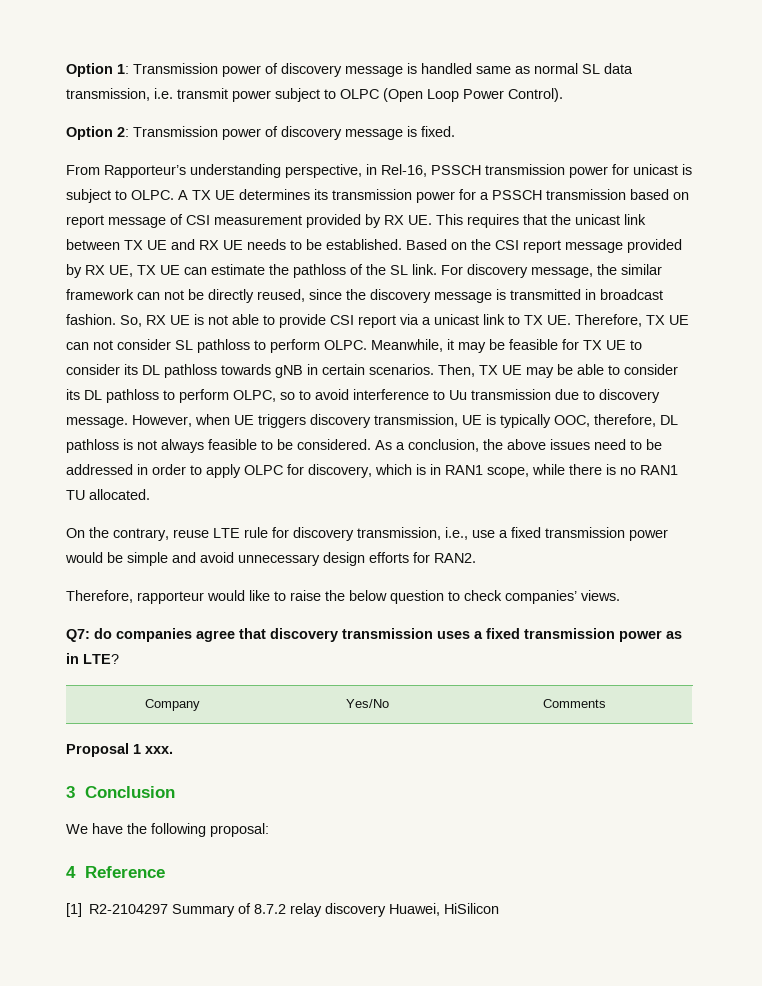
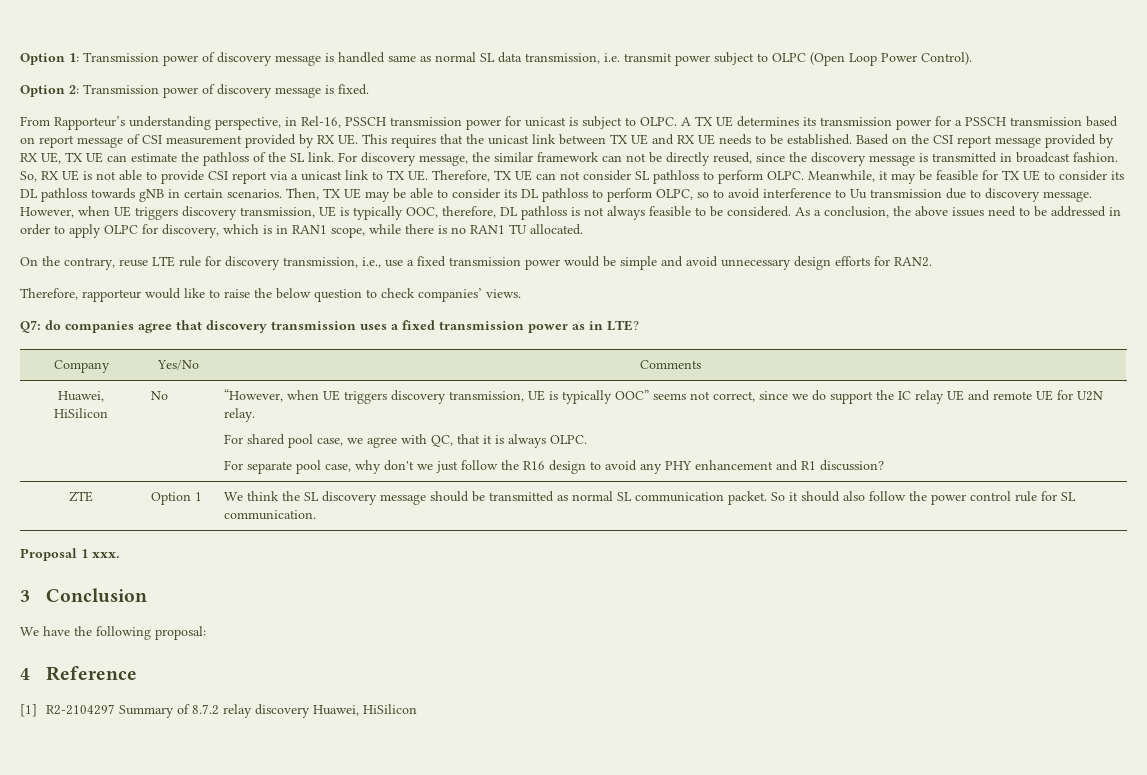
(606, 703) none -> [58,391,104,402] [54,408,108,418] [151,391,169,400] [224,389,1104,404] [224,408,256,422] [224,434,588,448] [224,460,885,474] [69,491,93,502] [151,492,203,505] [224,491,1077,505] [224,510,317,520] // Huawei, HiSilicon | No | “However, when UE triggers discovery transmission, UE is typically OOC” seems not correct, since we do support the IC relay UE and remote UE for U2N relay. // For shared pool case, we agree with QC, that it is always OLPC. // For separate pool case, why don't we just follow the R16 design to avoid any PHY enhancement and R1 discussion? // ZTE | Option 1 | We think the SL discovery message should be transmitted as normal SL communication packet. So it should also follow the power control rule for SL communication.

